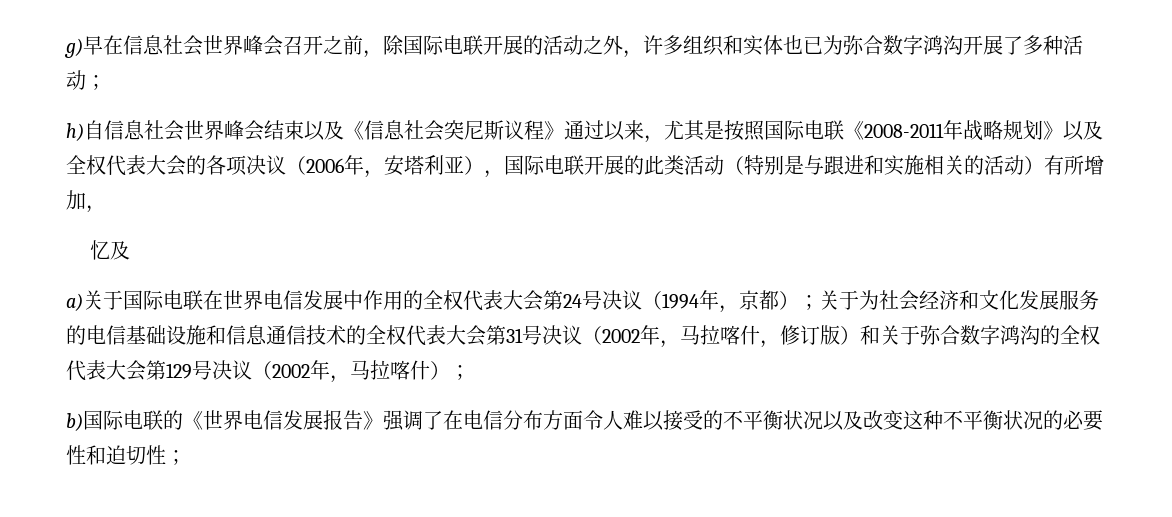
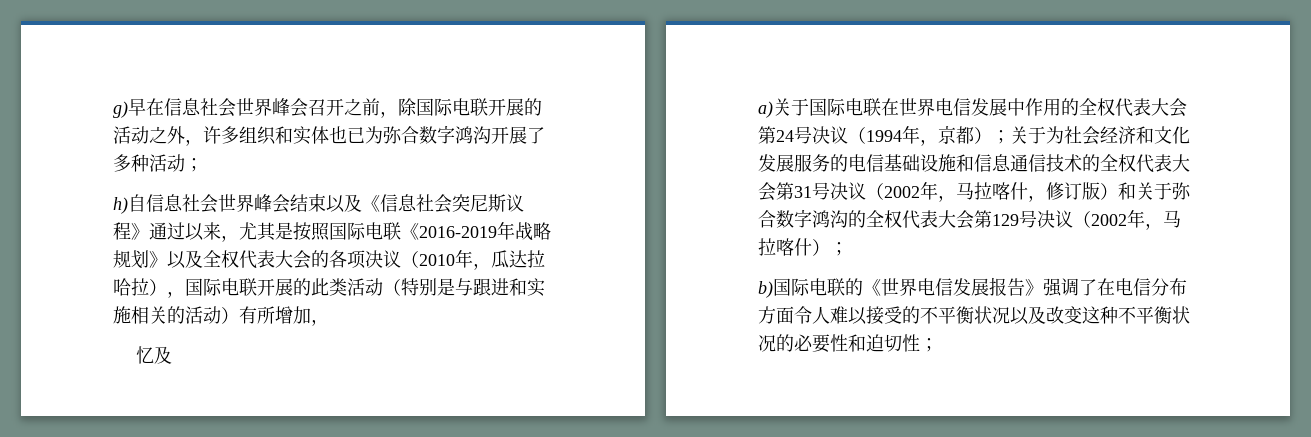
[864,123,944,138] 2008-2011 -> [419,226,497,238] 2016-2019
[306,155,464,178] 2006年，安塔利亚 -> [419,249,545,270] [113,278,149,296] 2010年，瓜达拉哈拉

